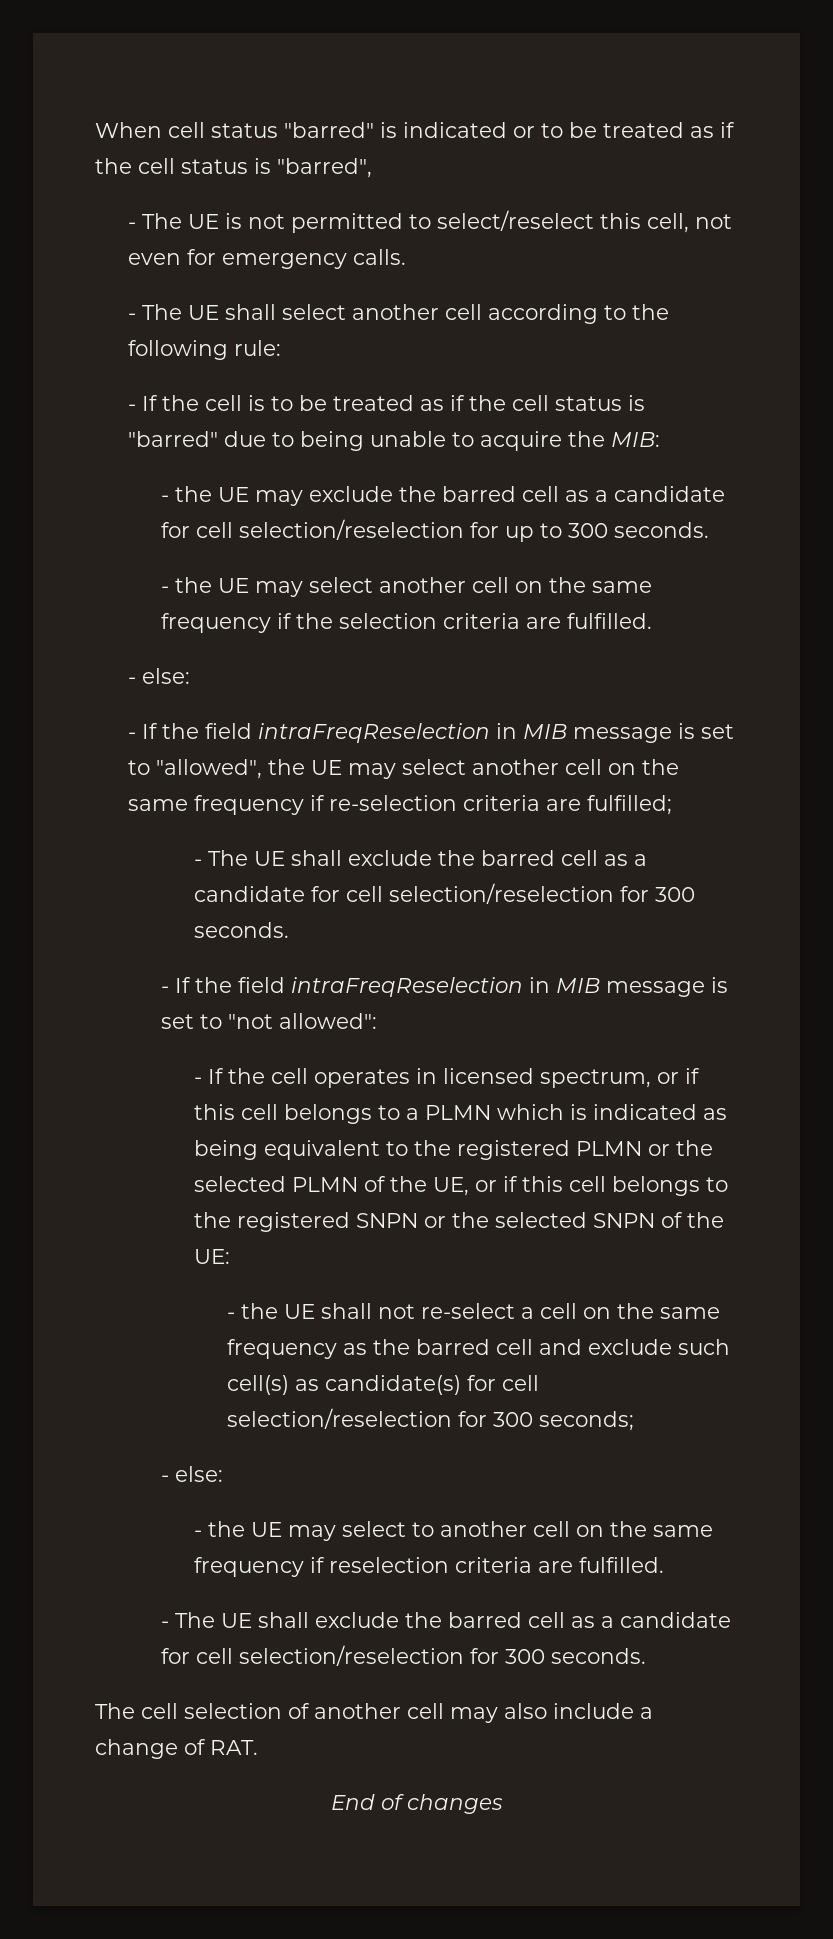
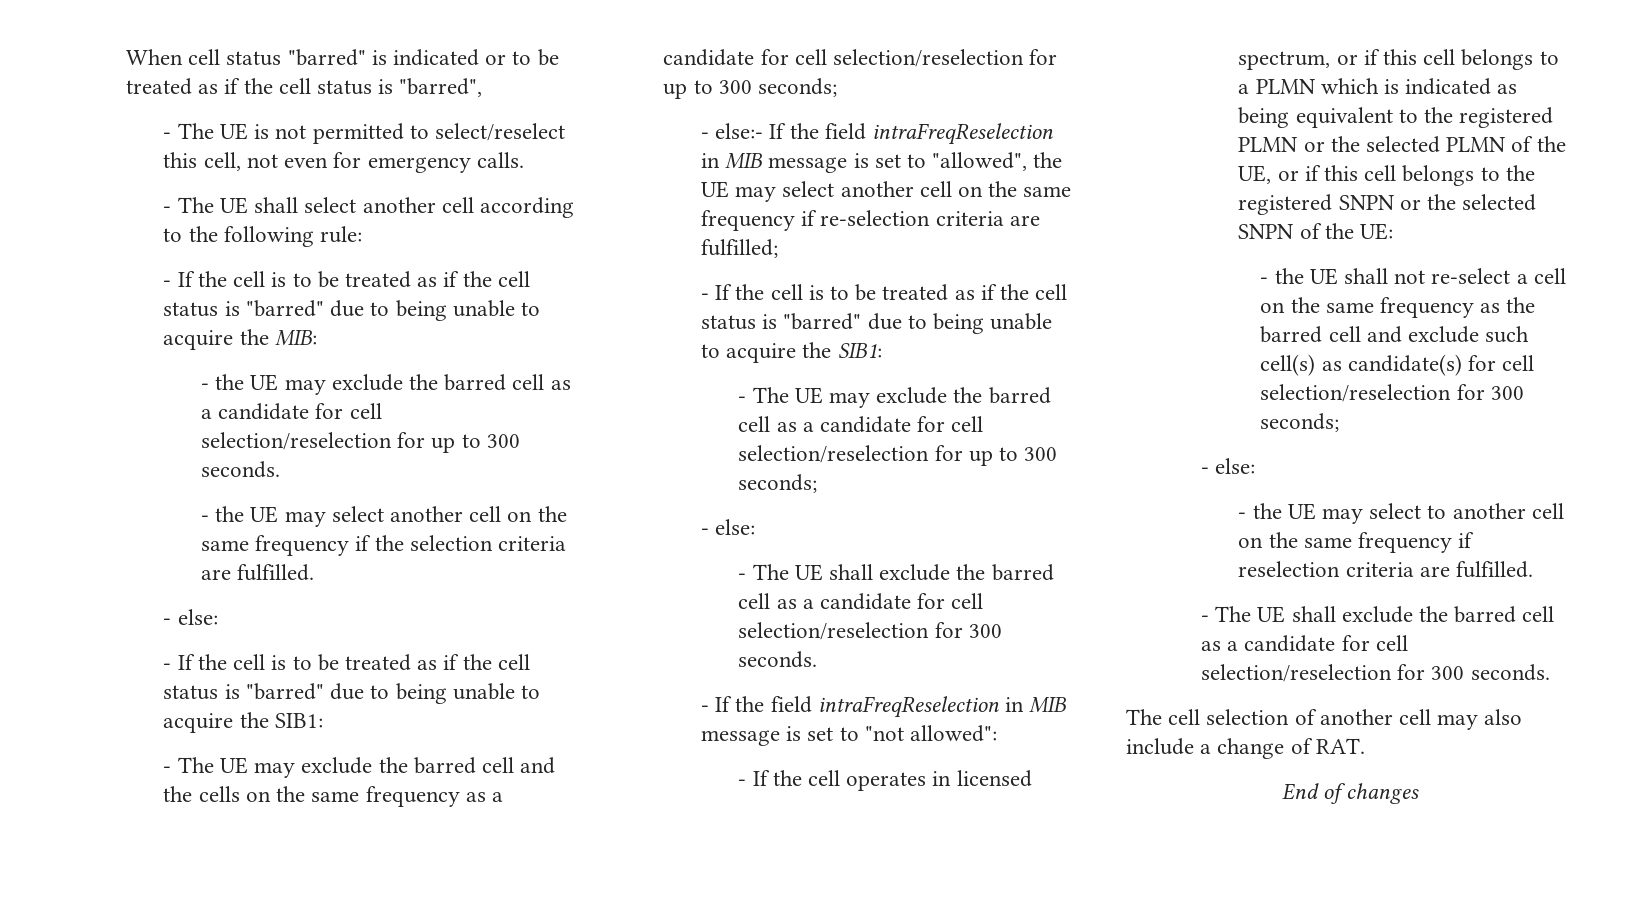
(199, 731) none -> [233,654,530,671] [163,683,540,704] [163,712,323,733] [163,757,556,778] [163,786,503,807] [663,49,1058,67] [663,78,838,99] [700,123,819,139] cell is to be treated as if the cell status is "barred" due to being unable to acquire the SIB1: // - The UE may exclude the barred cell and the cells on the same frequency as a candidate for cell selection/reselection for up to 300 seconds; // - else:- If the
(672, 805) none -> [700,284,1068,301] [700,313,1053,334] [700,342,882,363] [738,387,1051,408] [738,416,984,433] [738,445,1058,466] [738,474,818,493] [700,519,756,535] // - If the cell is to be treated as if the cell status is "barred" due to being unable to acquire the SIB1: // - The UE may exclude the barred cell as a candidate for cell selection/reselection for up to 300 seconds; // - else:

